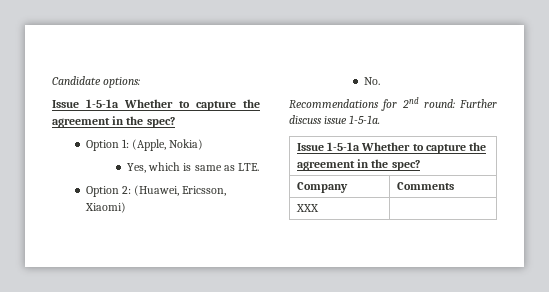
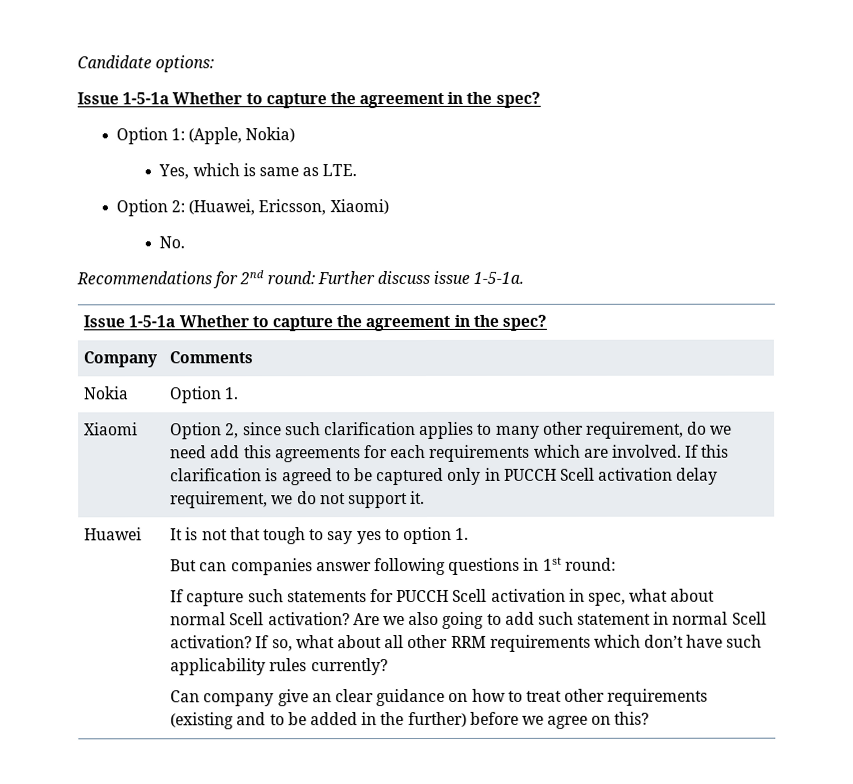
[295,204,319,212] XXX | -> [83,386,130,400] [169,386,240,404] [84,422,139,436] [170,421,733,440] [170,444,730,463] [170,467,719,486] [170,491,426,509] [84,527,143,541] [170,526,470,545] [170,556,616,576] [170,588,716,607] [170,611,767,629] [170,634,763,652] [170,658,388,676] [170,688,709,707] [170,711,650,730] Nokia | Option 1. // Xiaomi | Option 2, since such clarification applies to many other requirement, do we need add this agreements for each requirements which are involved. If this clarification is agreed to be captured only in PUCCH Scell activation delay requirement, we do not support it. // Huawei | It is not that tough to say yes to option 1. // But can companies answer following questions in 1st round: // If capture such statements for PUCCH Scell activation in spec, what about normal Scell activation? Are we also going to add such statement in normal Scell activation? If so, what about all other RRM requirements which don’t have such applicability rules currently? // Can company give an clear guidance on how to treat other requirements (existing and to be added in the further) before we agree on this?

